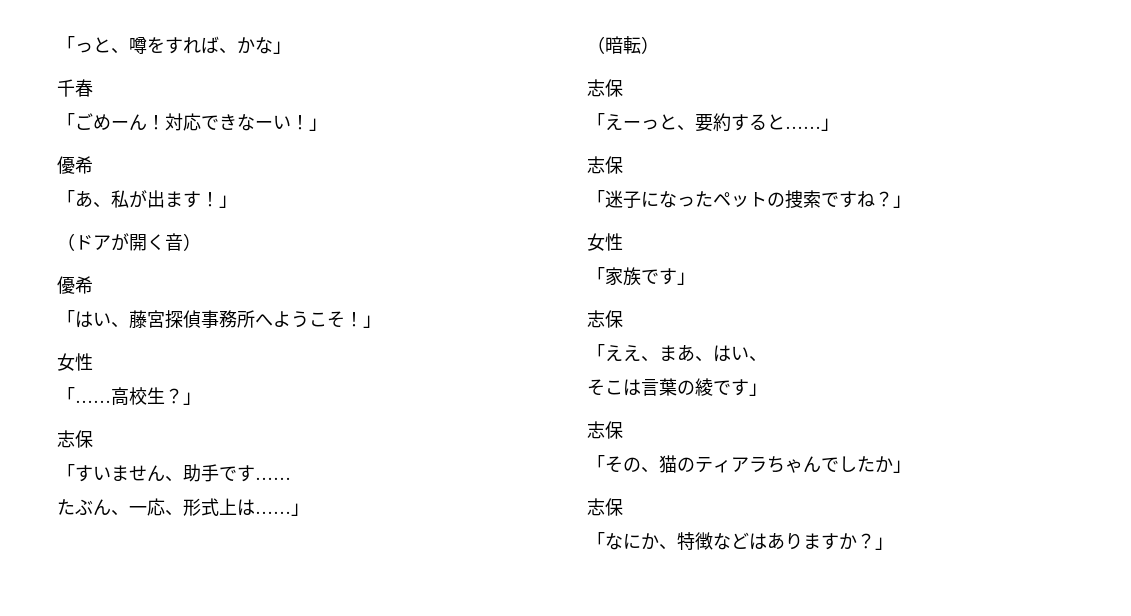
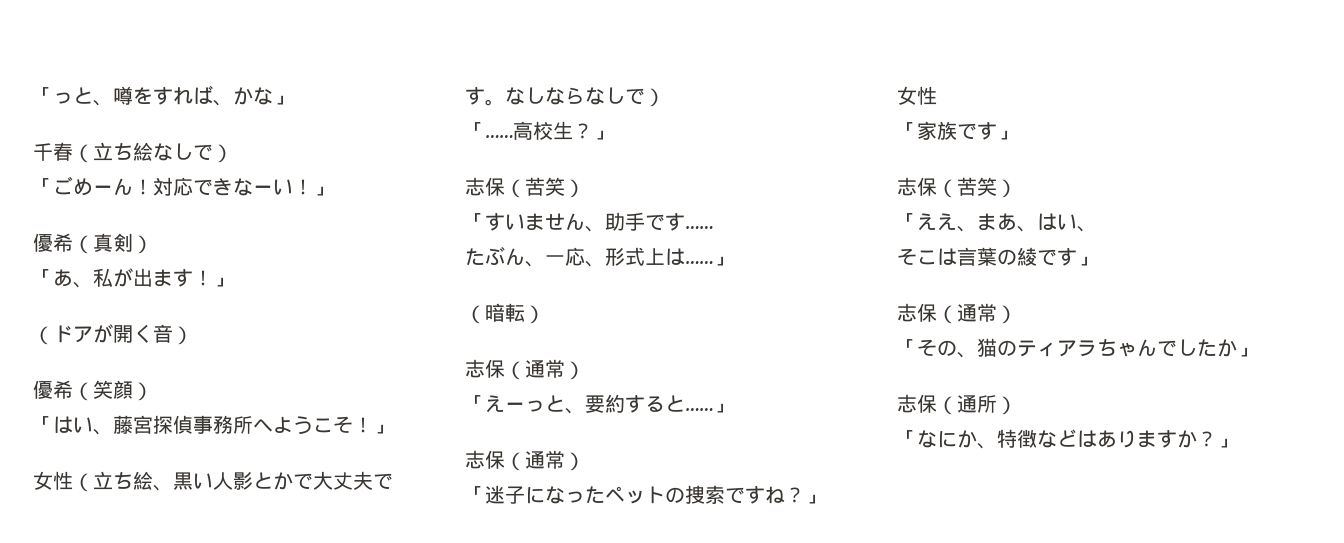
(93, 88) none -> [73,142,233,163] （立ち絵なしで）
(93, 165) none -> [73,233,153,254] （真剣）
(93, 285) none -> [73,380,153,401] （笑顔）
(93, 362) none -> [73,471,393,492] [465,87,665,107] （立ち絵、黒い人影とかで大丈夫です。なしならなしで）
(93, 439) none -> [505,177,585,198] （苦笑）
(623, 88) none -> [505,359,585,380] （通常）
(623, 165) none -> [505,450,585,471] （通常）
(623, 319) none -> [937,177,1017,198] （苦笑）
(623, 430) none -> [937,303,1017,324] （通常）
(623, 507) none -> [937,395,1017,415] （通所）

